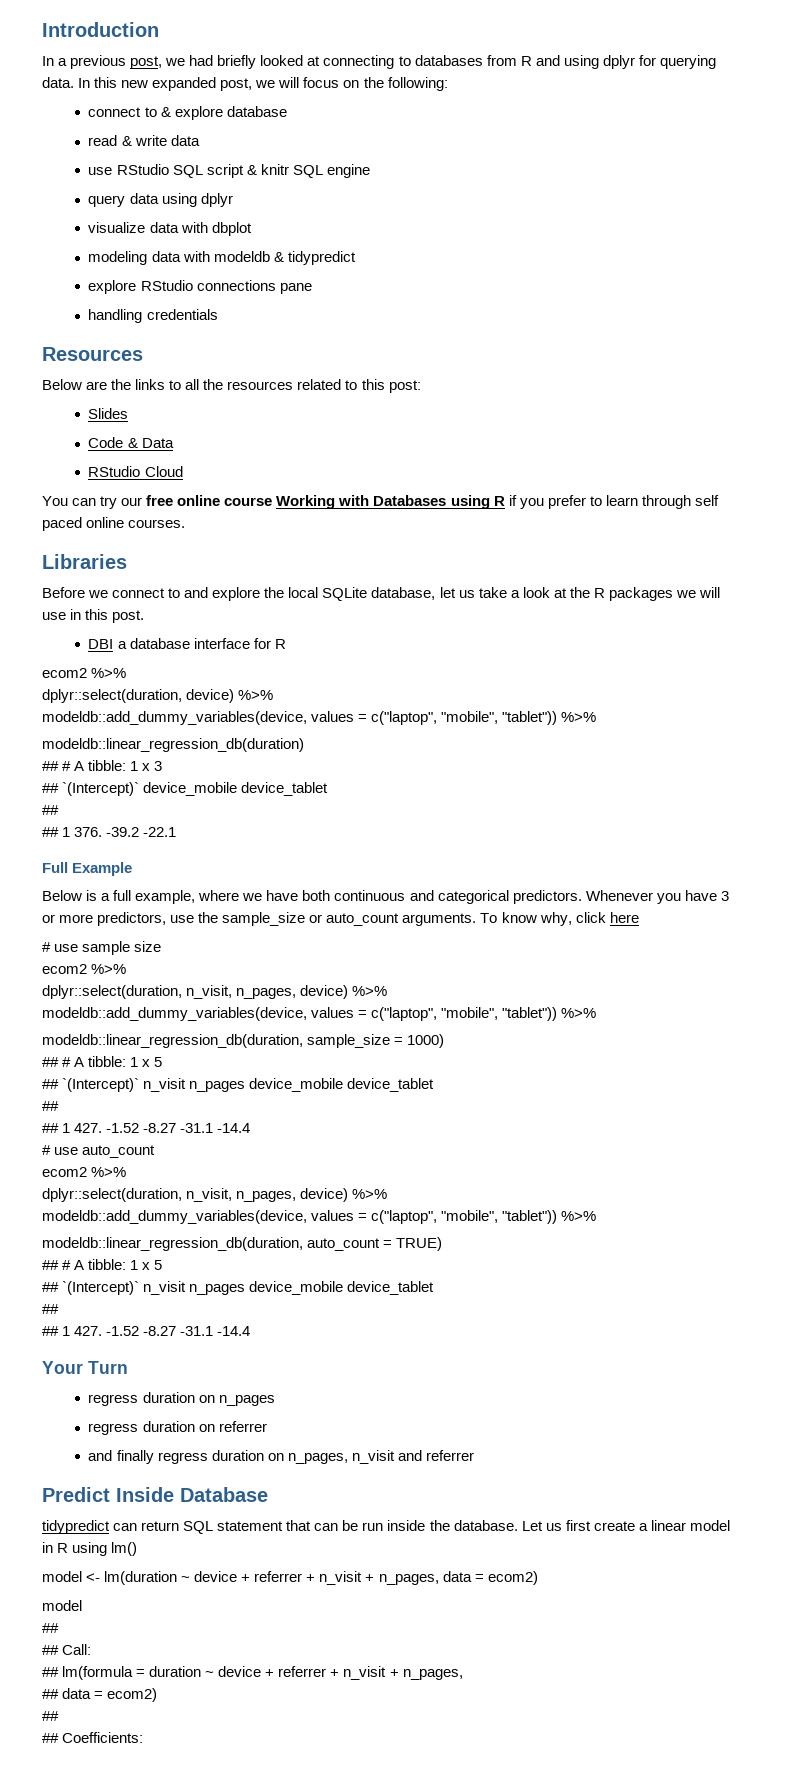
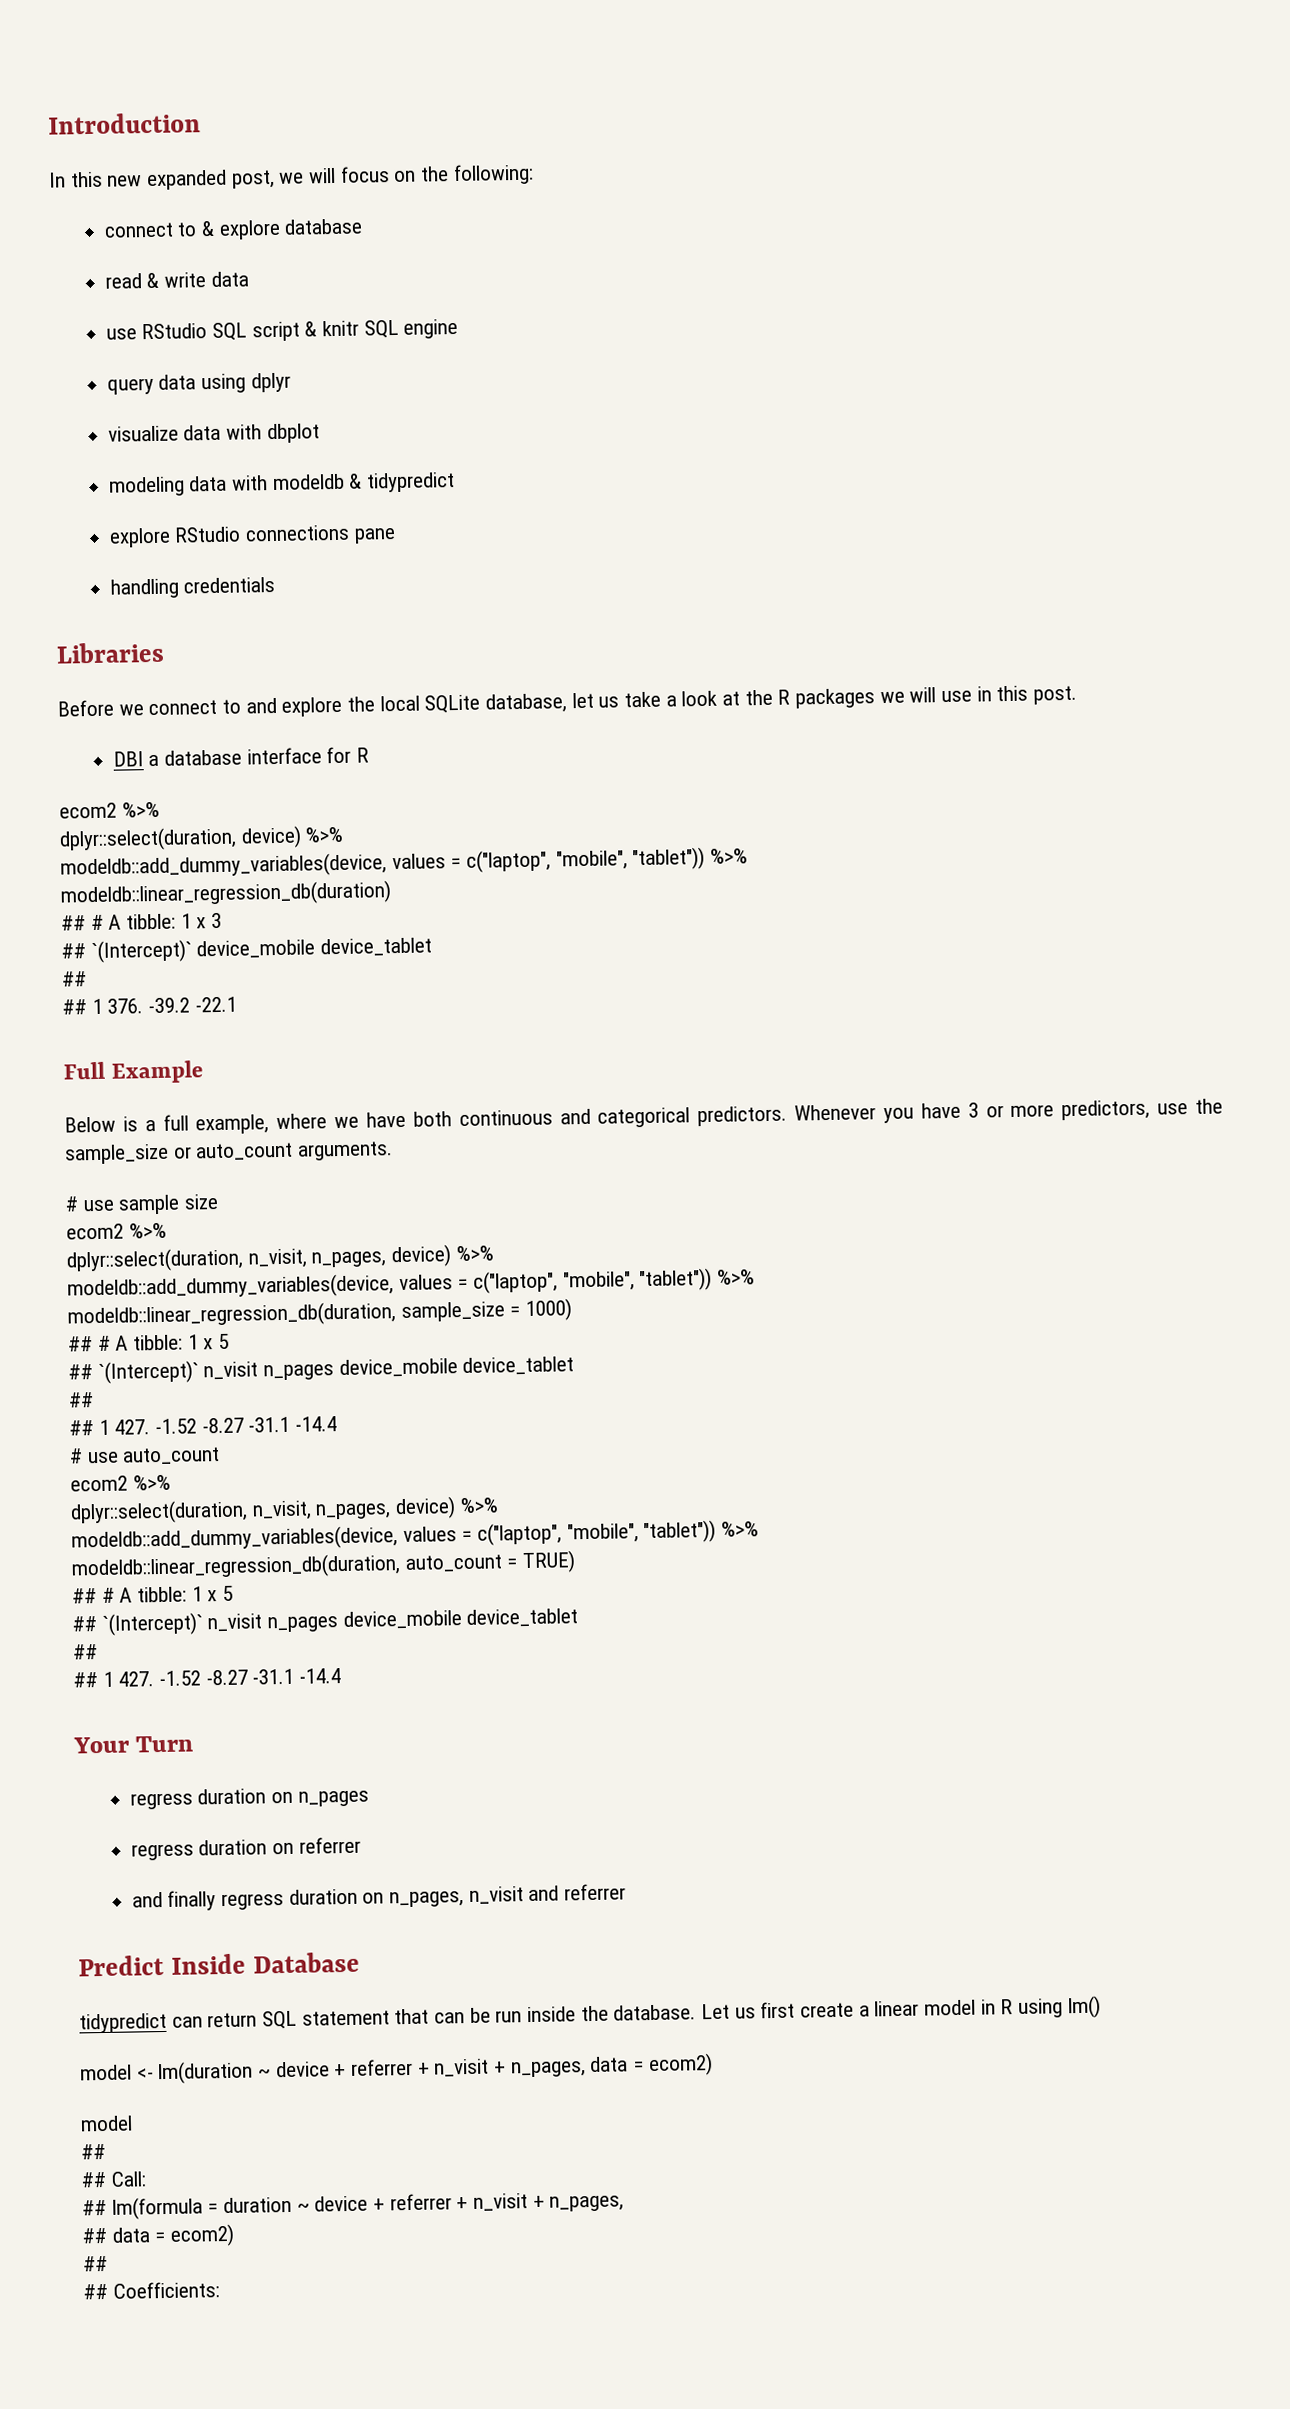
[58,55,716,69] [42,77,91,88] a previous post, we had briefly looked at connecting to databases from R and using dplyr for querying data. In -> (66, 180) none
[42,347,143,361] [42,379,421,393] [88,408,129,419] [88,437,174,448] [88,466,183,477] [42,495,719,509] [42,517,186,531] // Resources // Below are the links to all the resources related to this post: // Slides // Code & Data // RStudio Cloud // You can try our free online course Working with Databases using R if you prefer to learn through self paced online courses. -> (276, 585) none
[480,912,639,926] To know why, click here -> (394, 1151) none

